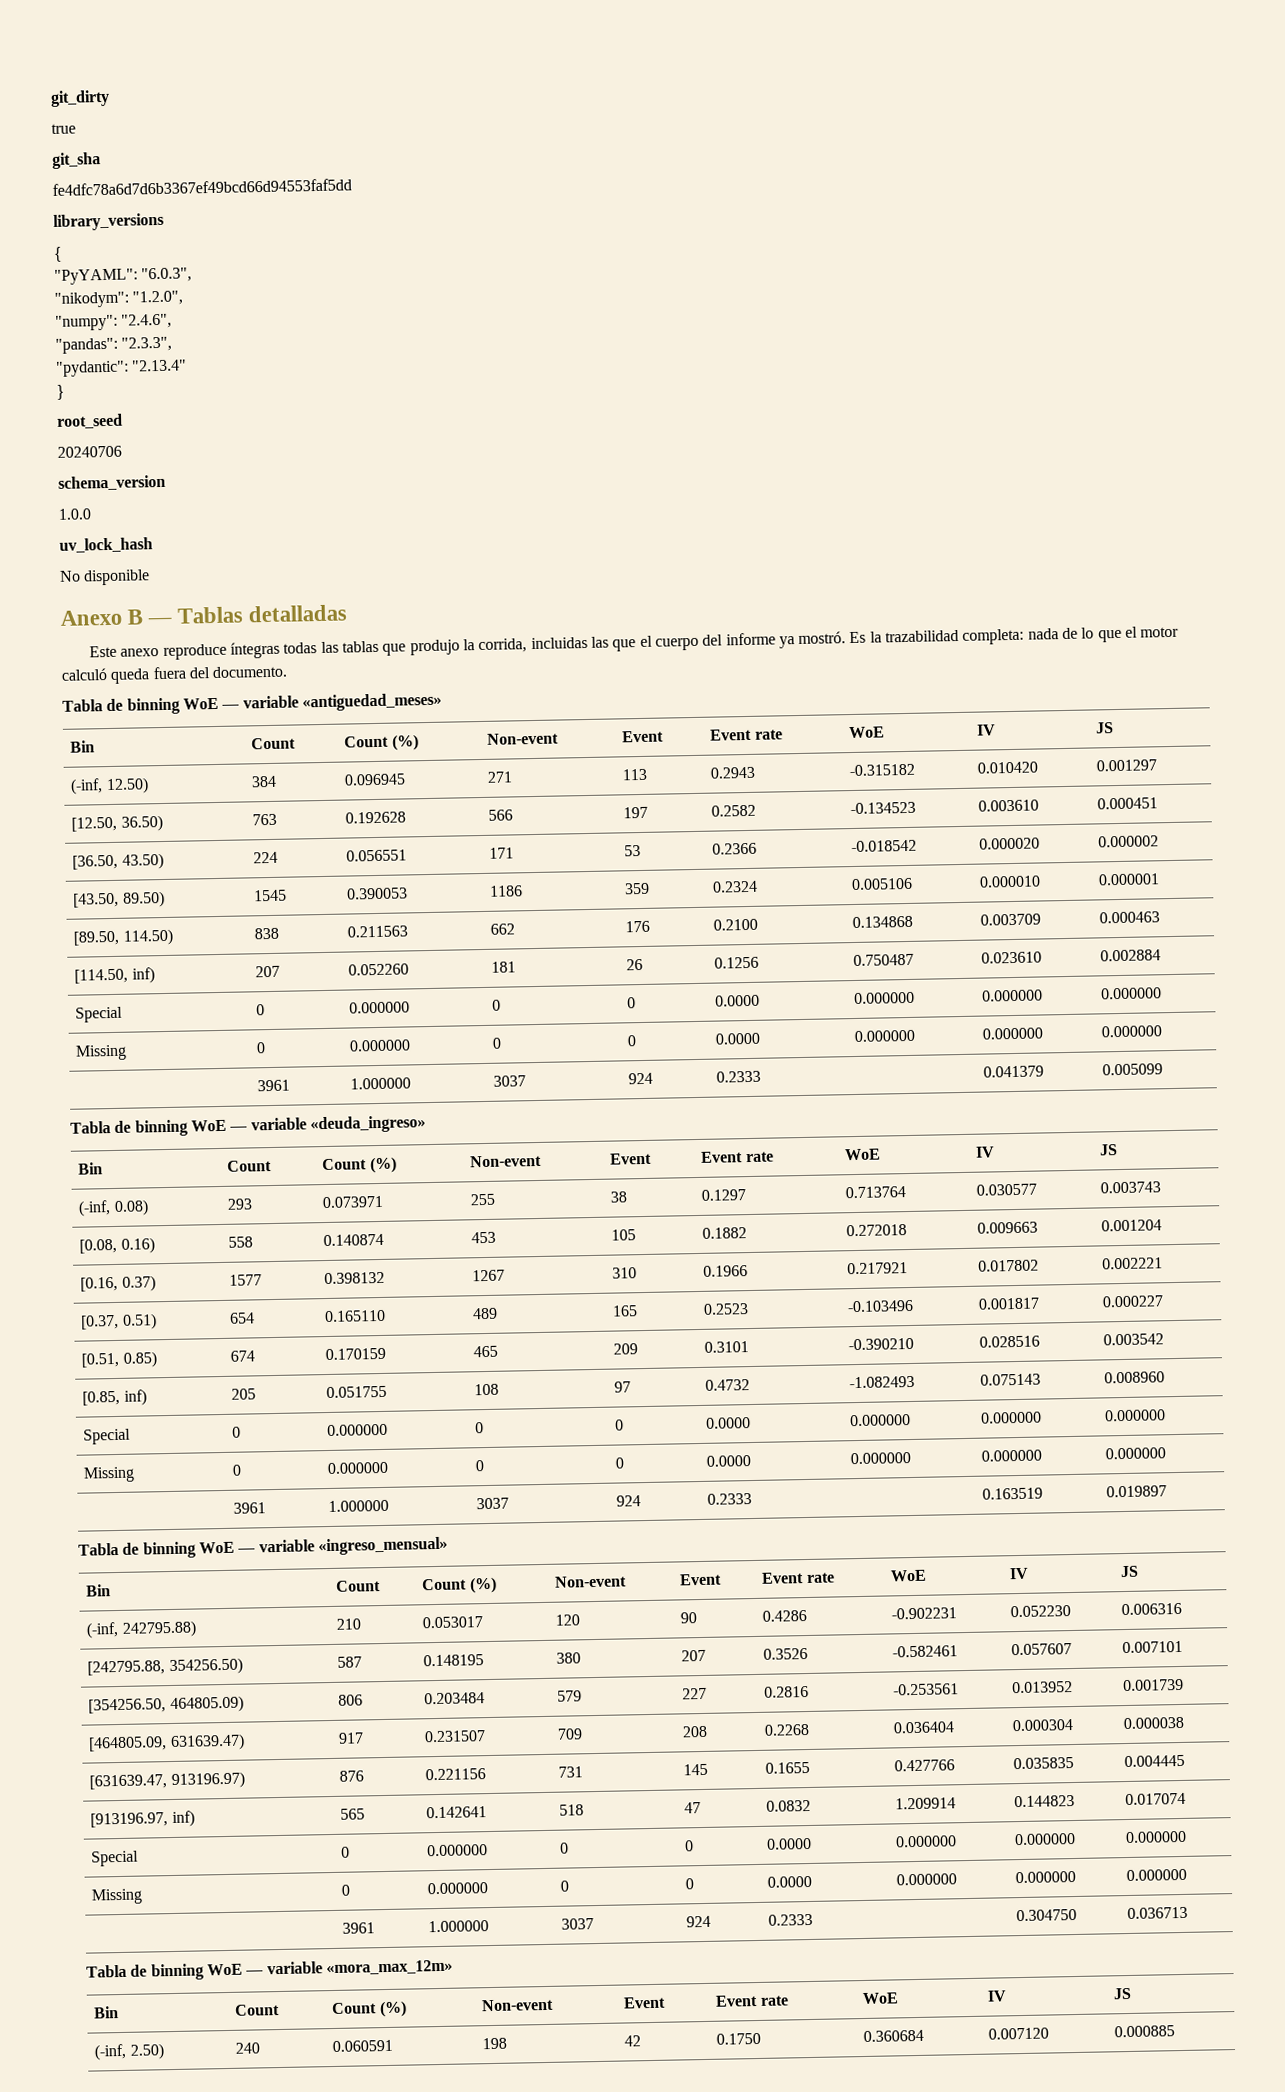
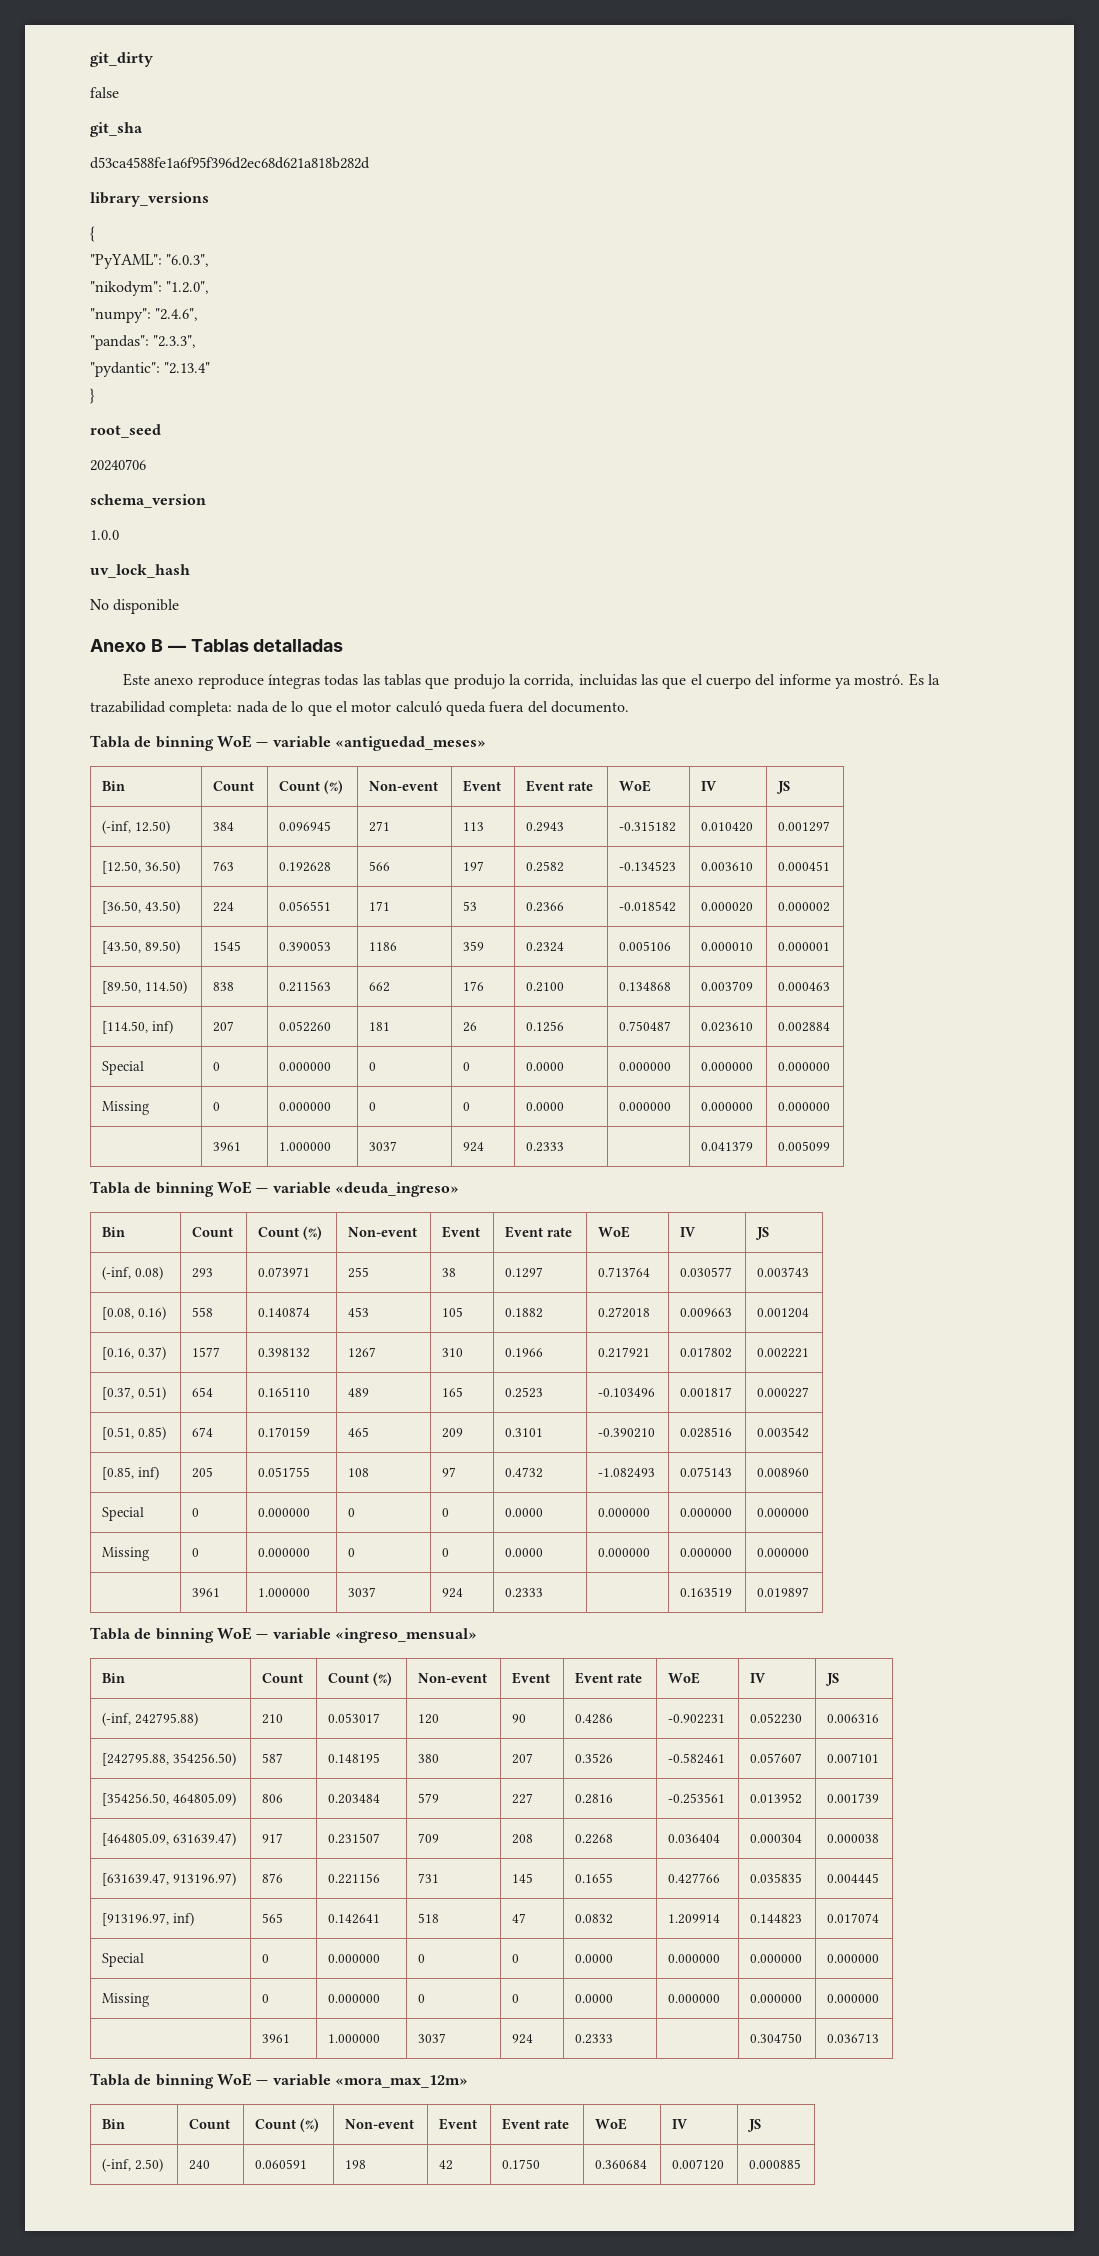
[51,123,76,134] true -> [90,87,119,98] false
[52,178,352,196] fe4dfc78a6d7d6b3367ef49bcd66d94553faf5dd -> [90,157,370,169] d53ca4588fe1a6f95f396d2ec68d621a818b282d

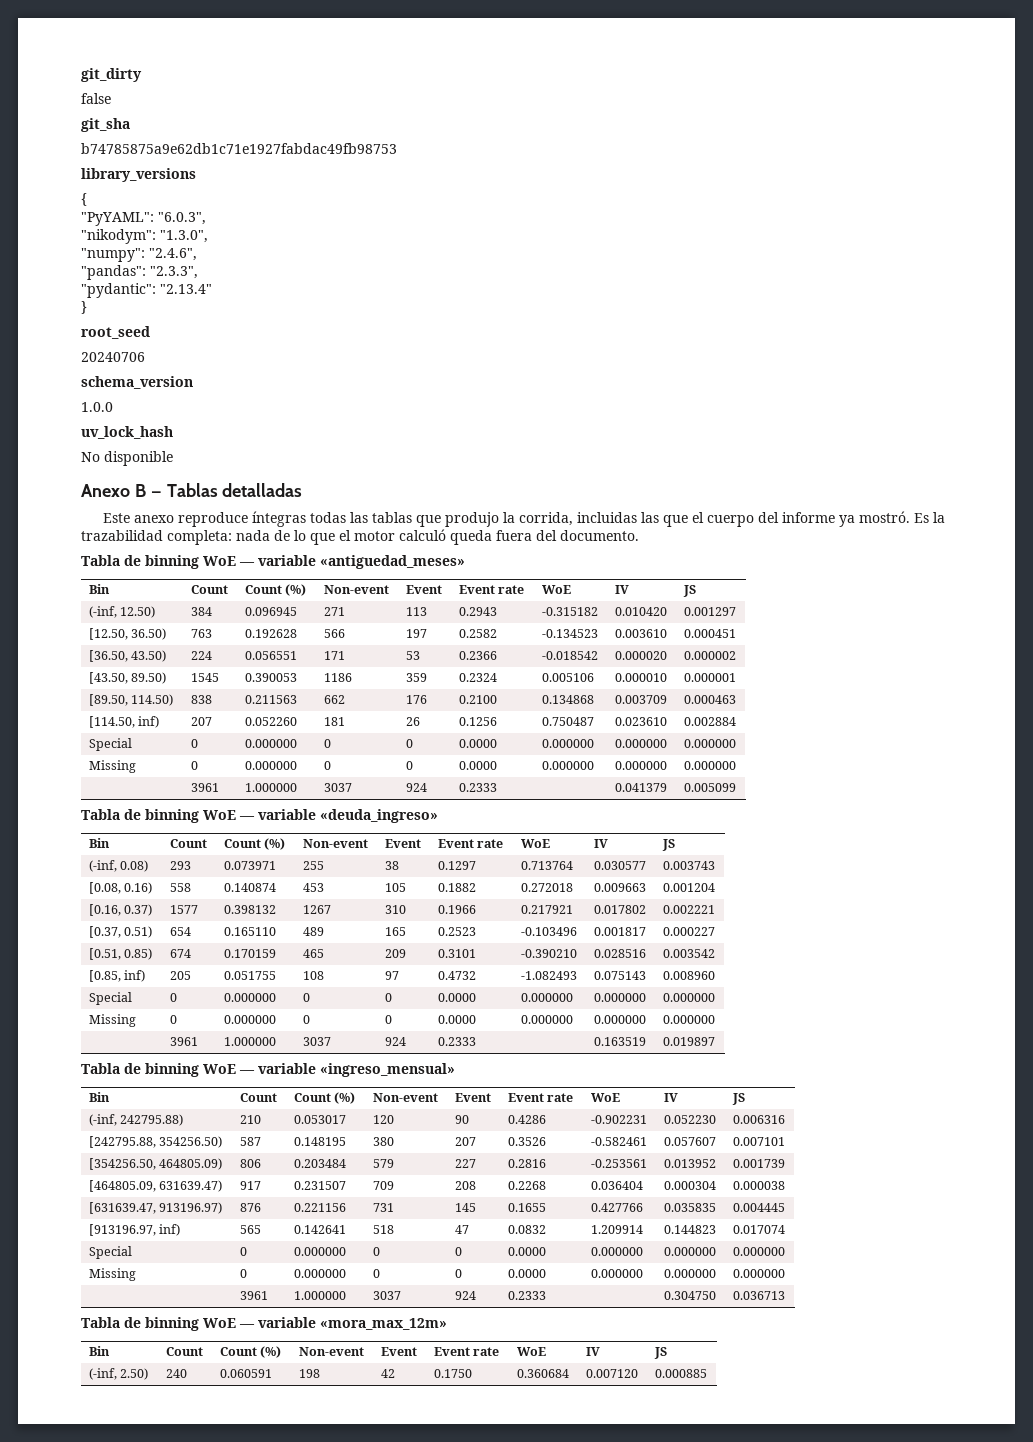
[90,157,370,169] d53ca4588fe1a6f95f396d2ec68d621a818b282d -> [81,143,397,154] b74785875a9e62db1c71e1927fabdac49fb98753
[166,281,210,294] "1.2.0", -> [160,230,208,243] "1.3.0",

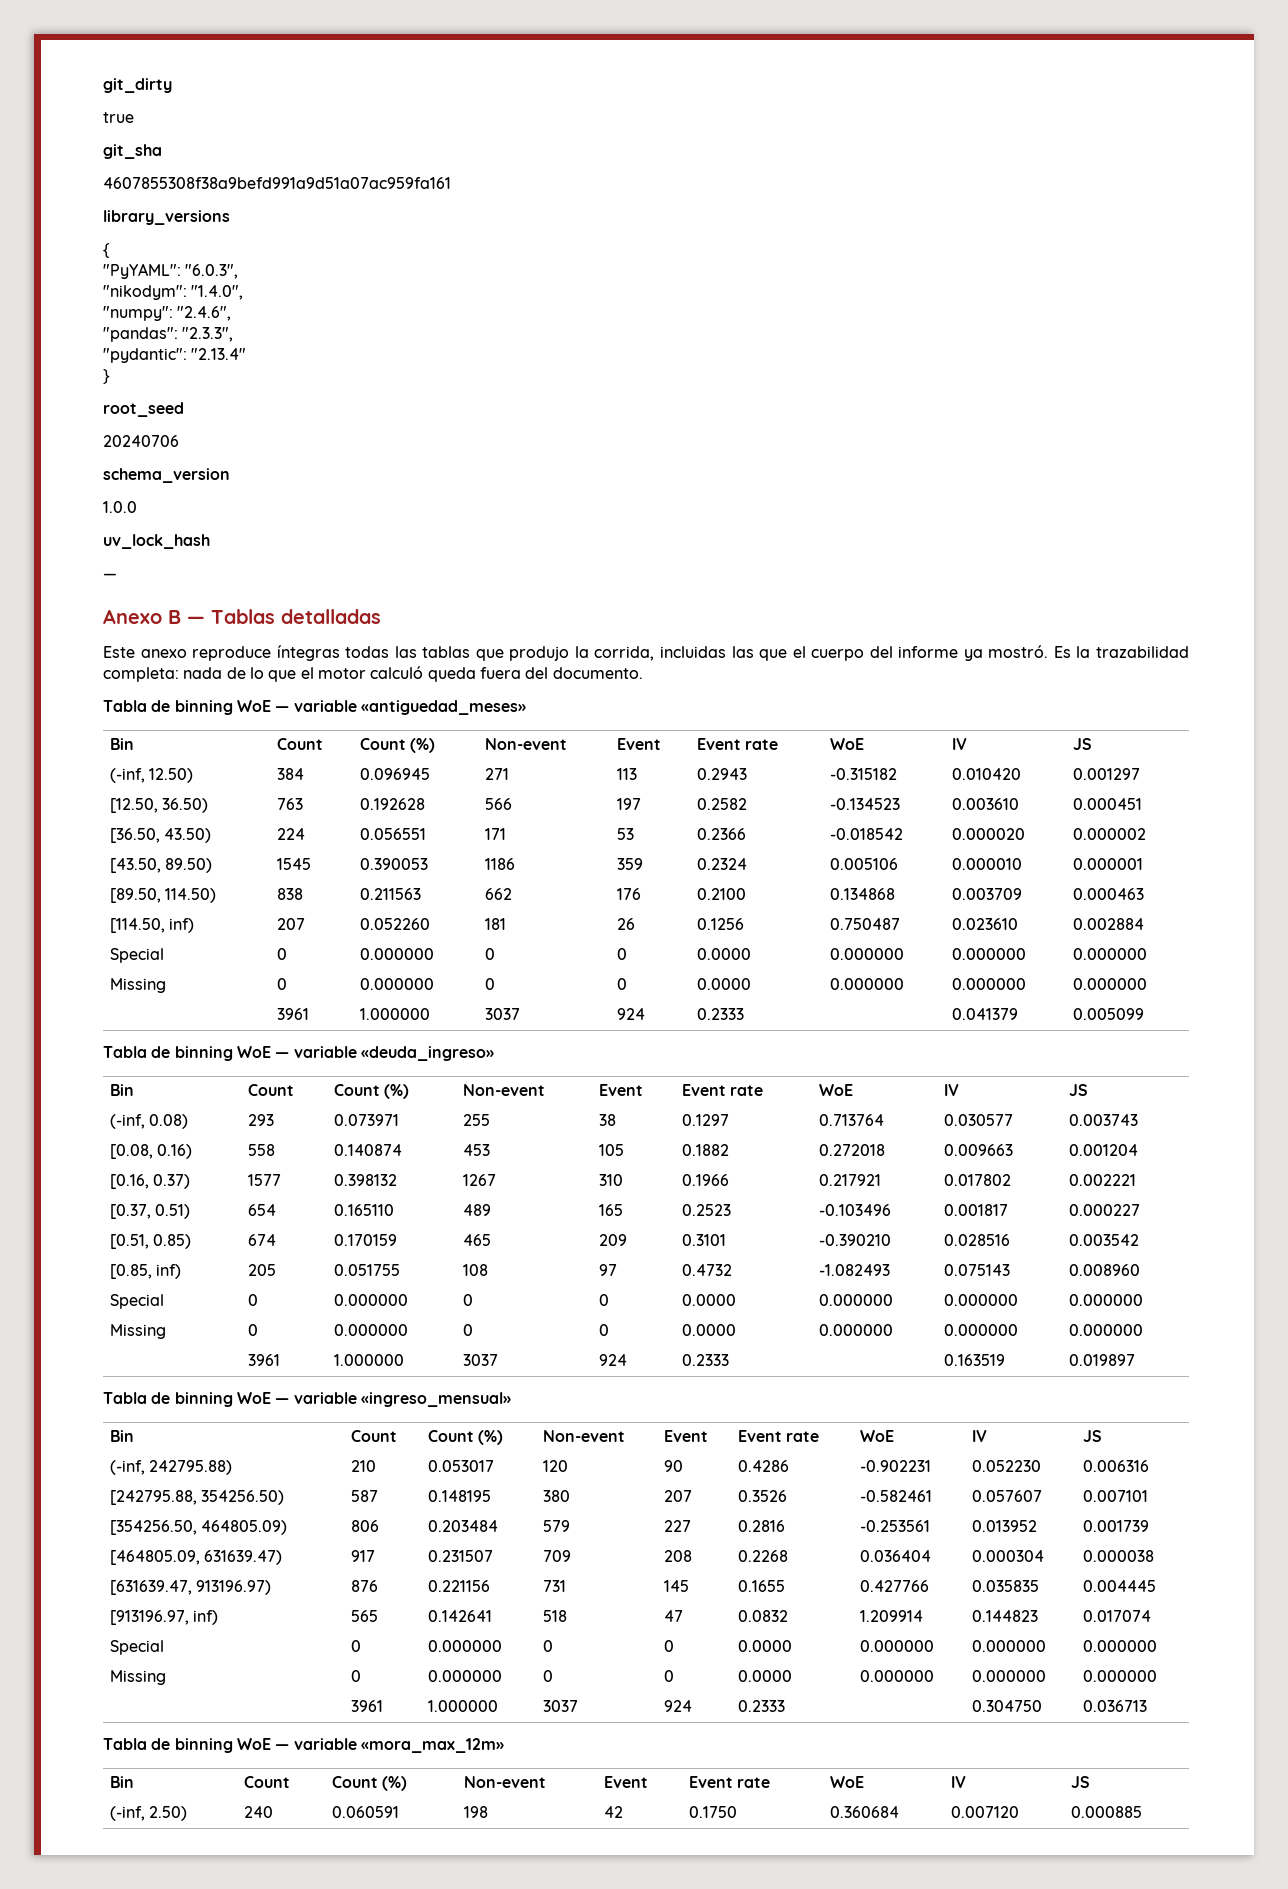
[81,93,111,104] false -> [103,112,134,123] true
[81,143,397,154] b74785875a9e62db1c71e1927fabdac49fb98753 -> [103,177,451,189] 4607855308f38a9befd991a9d51a07ac959fa161
[160,230,208,243] "1.3.0", -> [191,285,244,300] "1.4.0",
[81,451,173,466] No disponible -> [103,573,117,579] —

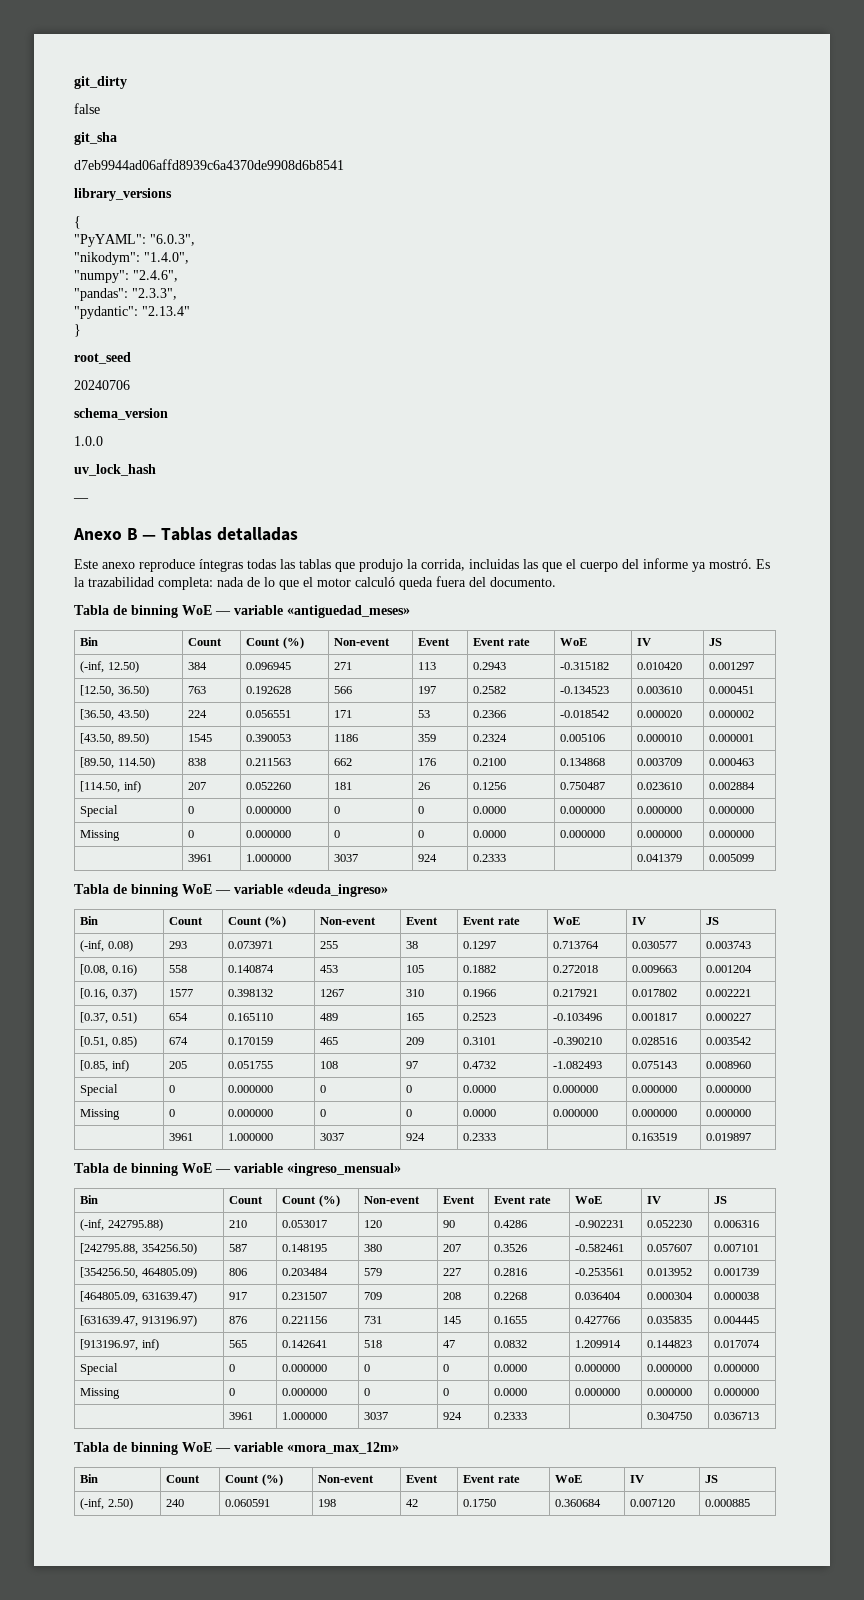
[103,112,134,123] true -> [74,103,100,114] false
[103,177,451,189] 4607855308f38a9befd991a9d51a07ac959fa161 -> [74,159,344,170] d7eb9944ad06affd8939c6a4370de9908d6b8541

